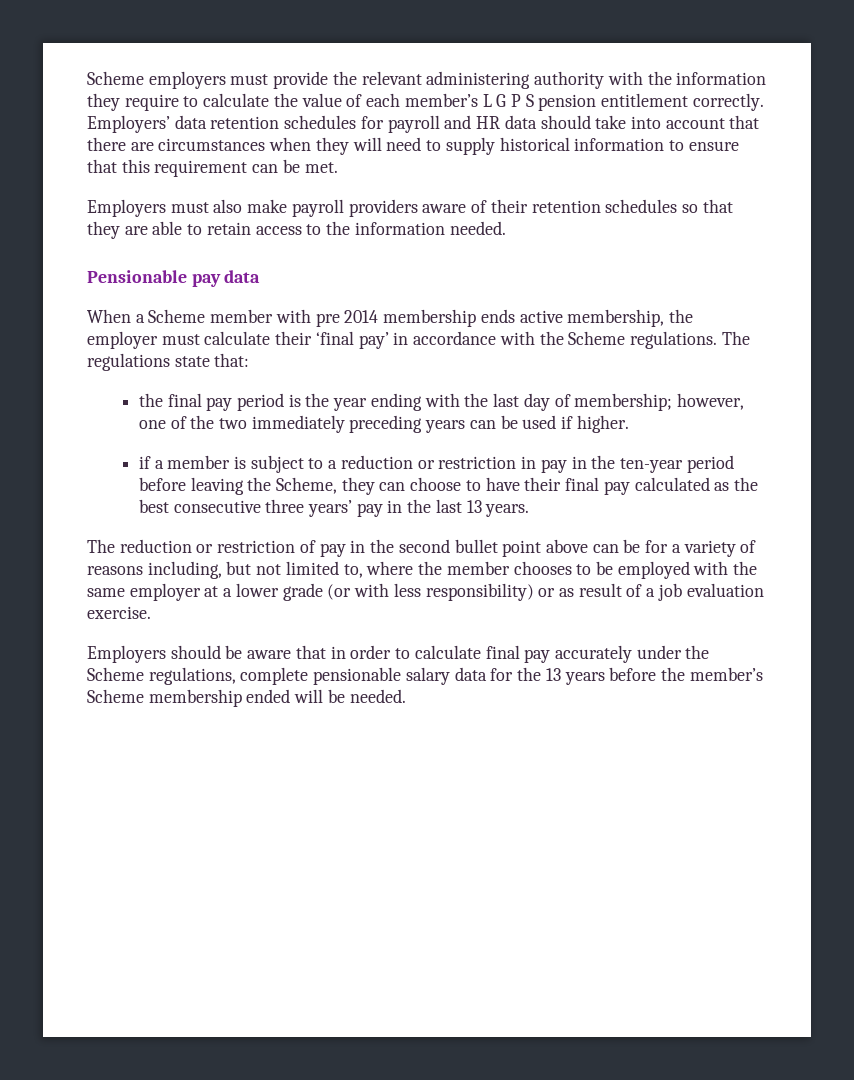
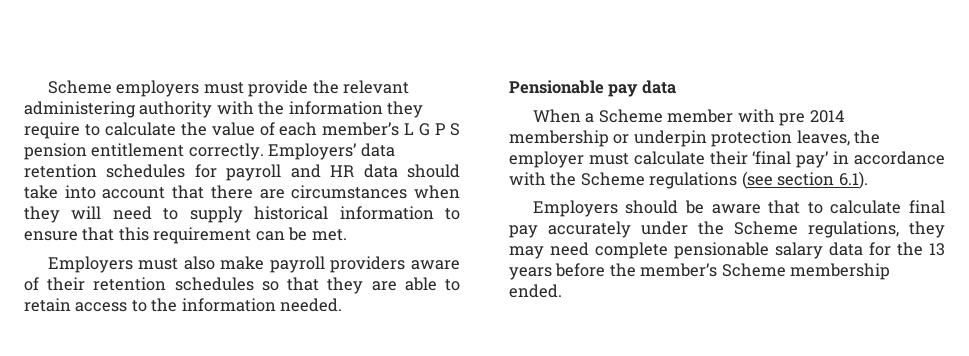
[480,309,665,327] ends active membership, -> [613,130,850,147] or underpin protection leaves,
[629,331,750,349] [87,353,250,371] [138,393,744,411] [138,415,629,433] [138,455,734,473] [138,477,758,495] [138,499,530,517] [87,539,757,557] [87,561,758,579] [87,583,764,601] [87,606,151,619] regulations. The regulations state that: // the final pay period is the year ending with the last day of membership; however, one of the two immediately preceding years can be used if higher. // if a member is subject to a reduction or restriction in pay in the ten-year period before leaving the Scheme, they can choose to have their final pay calculated as the best consecutive three years’ pay in the last 13 years. // The reduction or restriction of pay in the second bullet point above can be for a variety of reasons including, but not limited to, where the member chooses to be employed with the same employer at a lower grade (or with less responsibility) or as result of a job evaluation exercise. -> [649,171,868,189] regulations (see section 6.1).
[330,645,392,659] in order -> (801, 207) none
(236, 676) none -> [909,221,945,238] [509,242,589,259] they may need
[246,689,406,703] ended will be needed. -> [509,284,562,298] ended.

